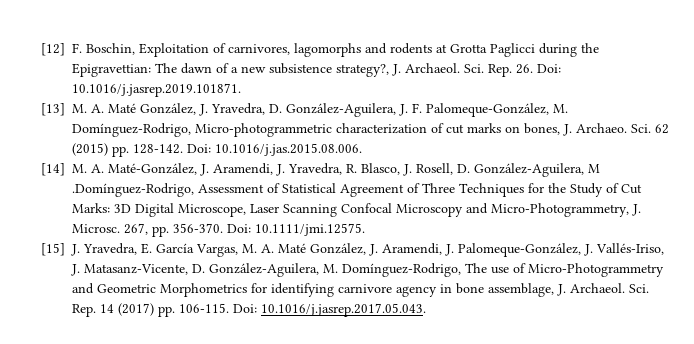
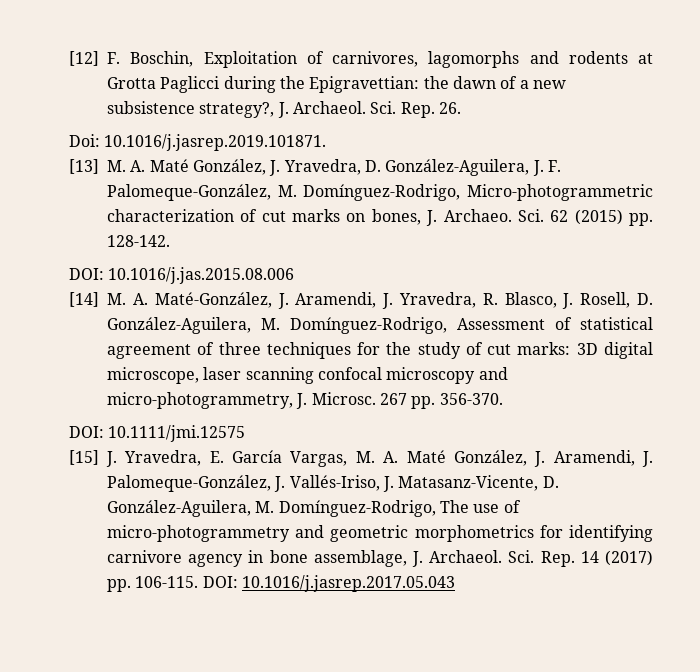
[155,63,178,73] The -> [423,76,449,89] the
(534, 69) none -> (461, 108) //
[187,143,363,156] Doi: 10.1016/j.jas.2015.08.006. -> [69,267,295,284] // DOI: 10.1016/j.jas.2015.08.006
[588,164,601,173] [72,183,643,197] [72,203,630,217] M .Domínguez-Rodrigo, Assessment of Statistical Agreement of Three Techniques for the Study of Cut Marks: 3D Digital Microscope, Laser Scanning Confocal Microscopy and Micro-Photogrammetry, -> [261,317,653,334] [107,342,653,359] [107,367,508,384] [107,392,294,409] M. Domínguez-Rodrigo, Assessment of statistical agreement of three techniques for the study of cut marks: 3D digital microscope, laser scanning confocal microscopy and micro-photogrammetry,
[124,223,149,235] 267, -> [380,393,408,405] 267
[227,223,366,236] Doi: 10.1111/jmi.12575. -> [69,425,246,442] // DOI: 10.1111/jmi.12575
[528,263,665,277] [72,283,248,297] Micro-Photogrammetry and Geometric Morphometrics -> [107,525,534,542] micro-photogrammetry and geometric morphometrics
[233,303,427,317] Doi: 10.1016/j.jasrep.2017.05.043. -> [202,575,456,592] DOI: 10.1016/j.jasrep.2017.05.043

